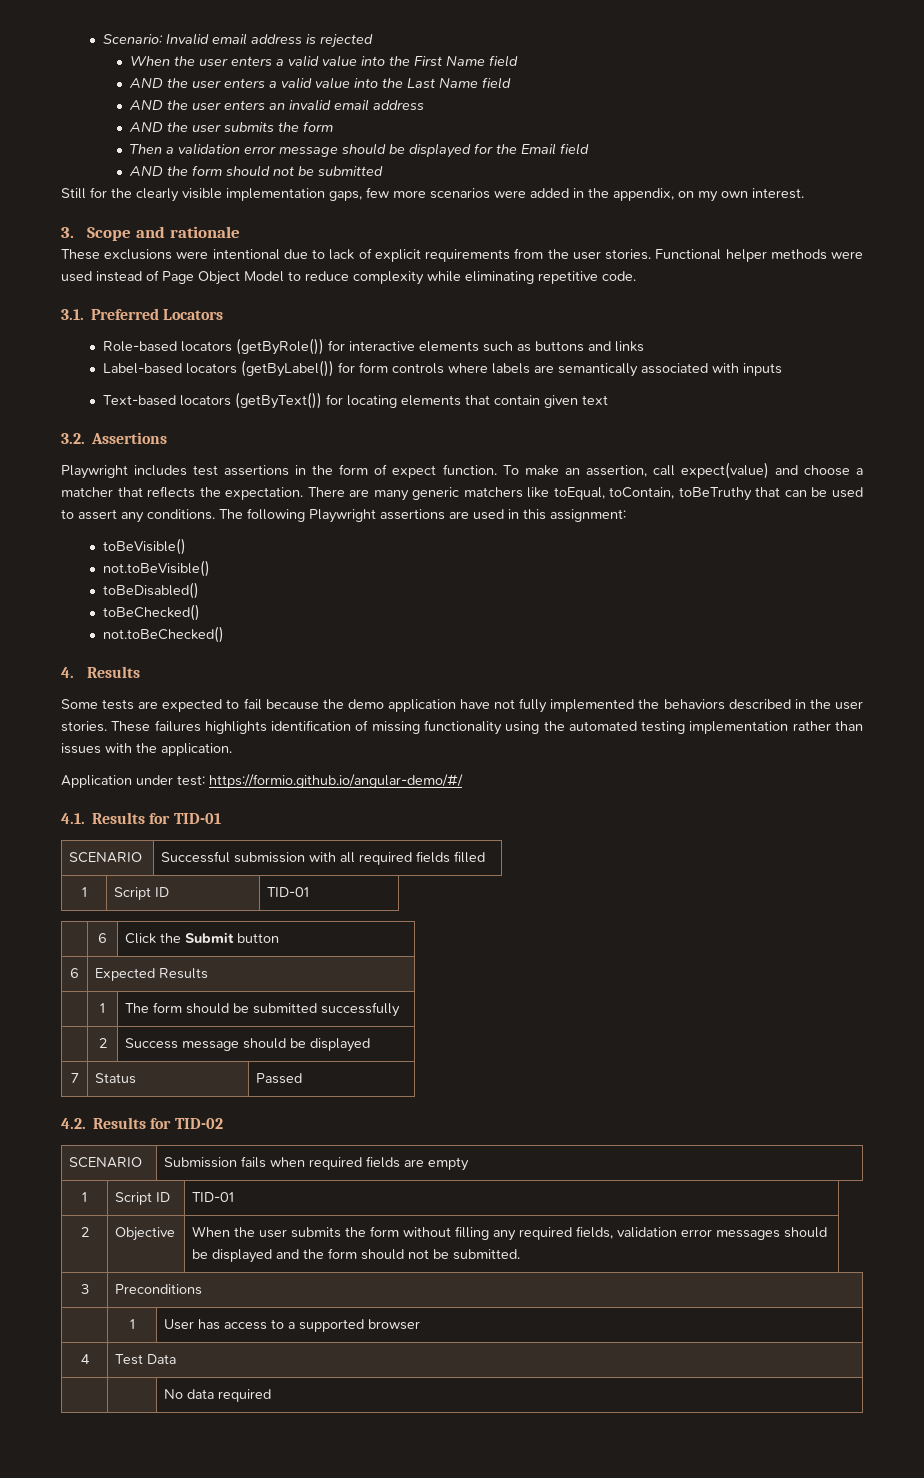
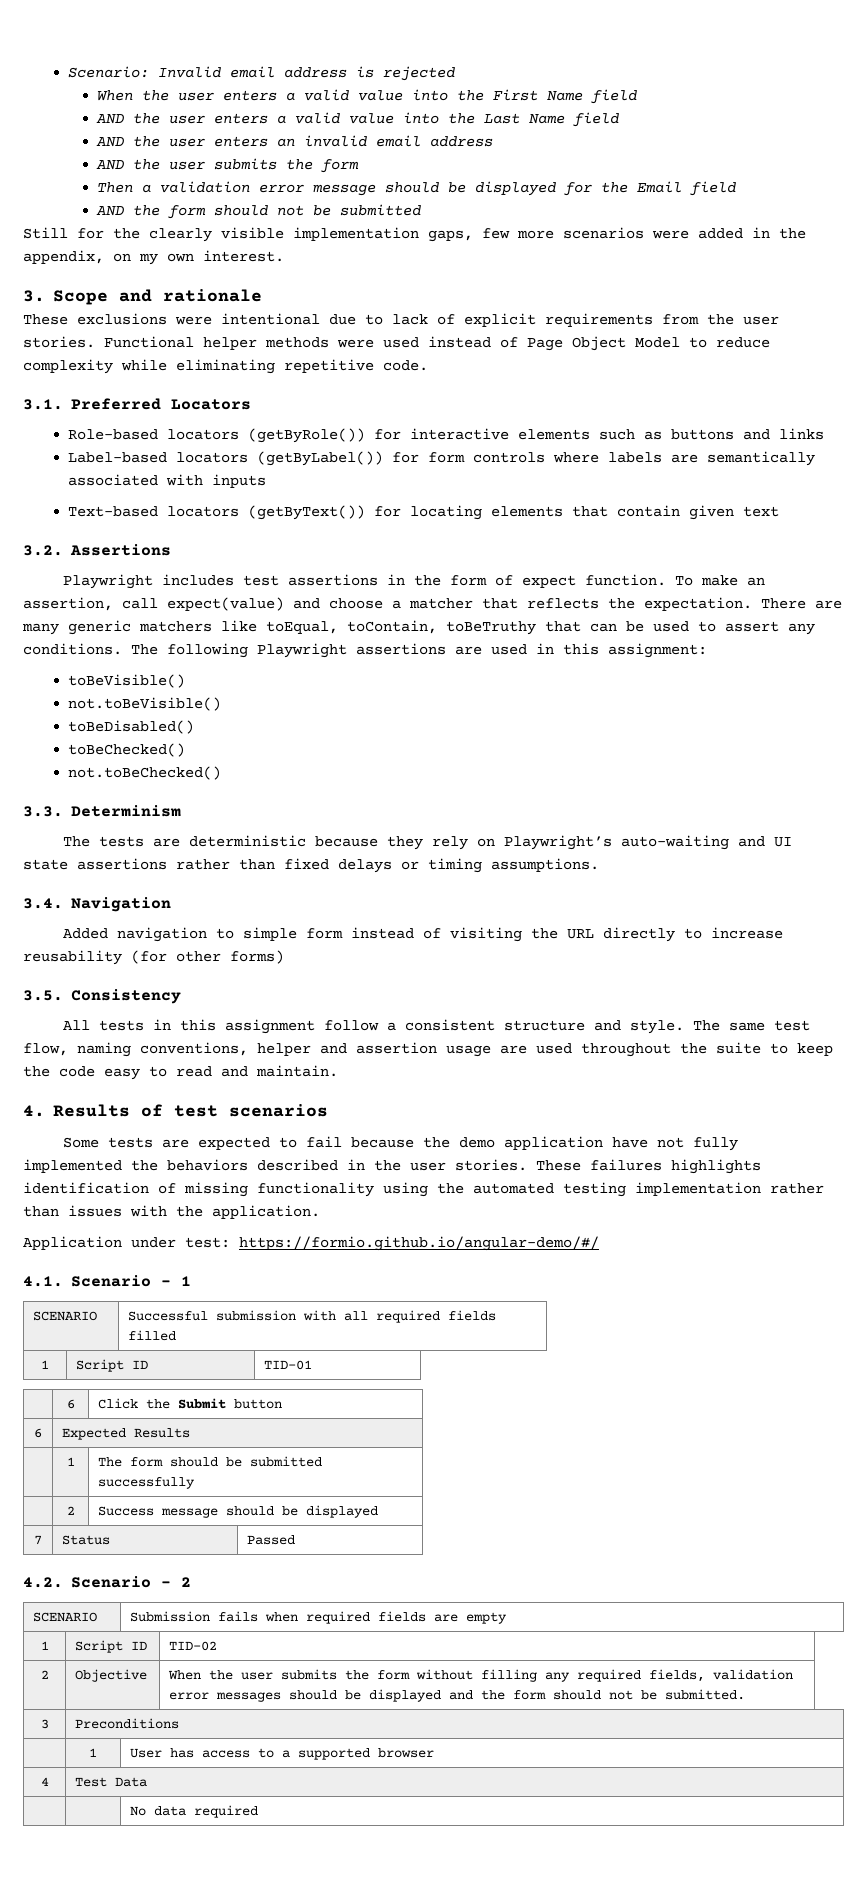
[61,666,141,678] 4. Results -> [23,805,181,817] [62,835,792,850] [23,858,599,873] [23,897,171,912] [62,927,783,942] [23,950,284,965] [23,989,181,1004] [62,1019,810,1034] [23,1042,833,1057] [23,1065,338,1080] [23,1104,328,1117] 3.3. Determinism // The tests are deterministic because they rely on Playwright’s auto-waiting and UI state assertions rather than fixed delays or timing assumptions. // 3.4. Navigation // Added navigation to simple form instead of visiting the URL directly to increase reusability (for other forms) // 3.5. Consistency // All tests in this assignment follow a consistent structure and style. The same test flow, naming conventions, helper and assertion usage are used throughout the suite to keep the code easy to read and maintain. // 4. Results of test scenarios
[92,812,221,824] Results for TID-01 -> [70,1275,191,1287] Scenario - 1
[93,1117,223,1129] Results for TID-02 -> [70,1576,191,1588] Scenario - 2
[192,1192,235,1202] TID-01 -> [169,1641,218,1651] TID-02

